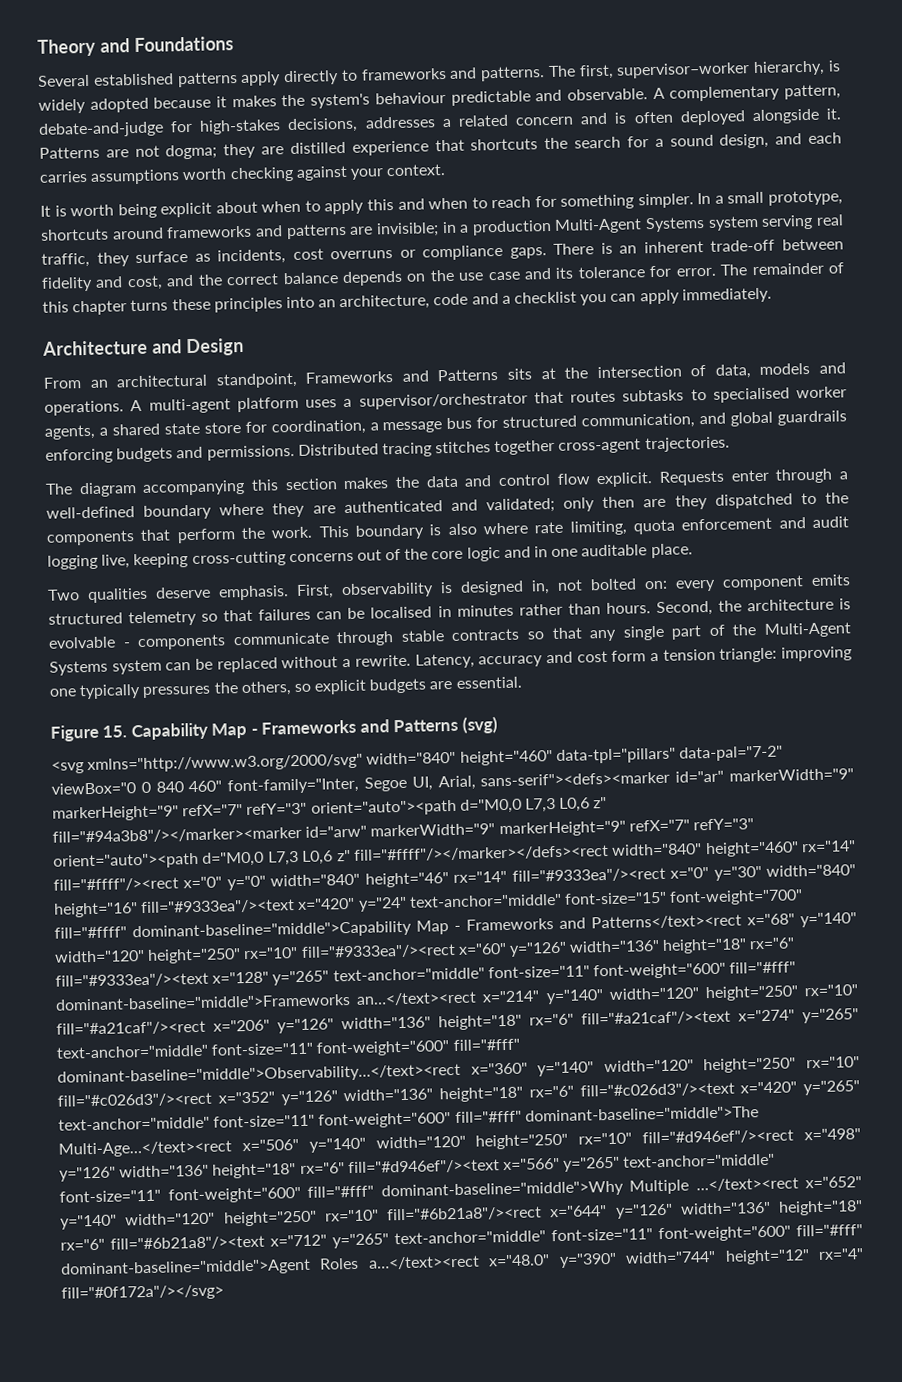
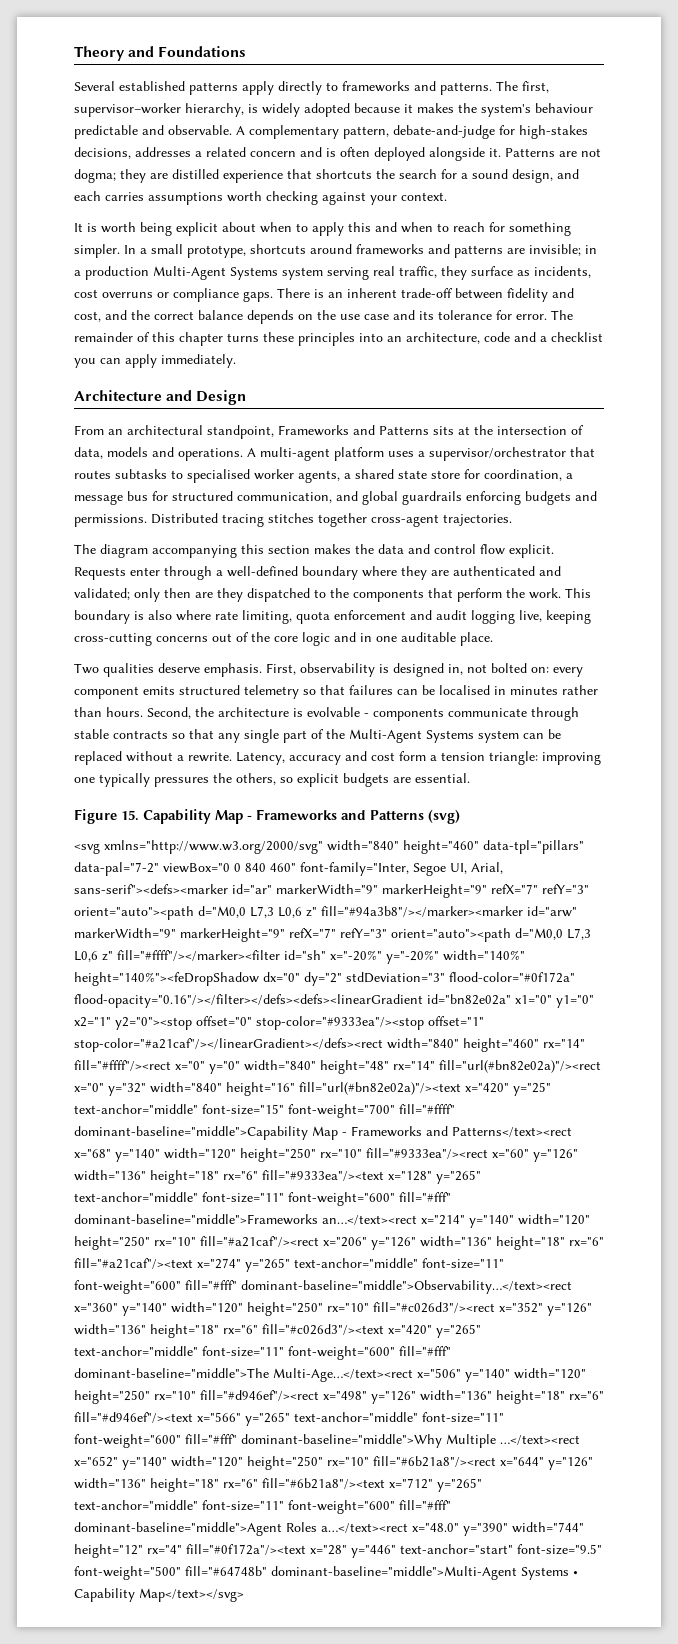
[353,844,609,862] fill="#ffff"/></marker></defs><rect -> [117,950,525,964] [74,972,575,986] [74,994,594,1008] [74,1016,484,1030] [74,1038,383,1052] fill="#ffff"/></marker><filter id="sh" x="-20%" y="-20%" width="140%" height="140%"><feDropShadow dx="0" dy="2" stdDeviation="3" flood-color="#0f172a" flood-opacity="0.16"/></filter></defs><defs><linearGradient id="bn82e02a" x1="0" y1="0" x2="1" y2="0"><stop offset="0" stop-color="#9333ea"/><stop offset="1" stop-color="#a21caf"/></linearGradient></defs><rect
[364,864,857,888] [54,896,407,918] height="46" rx="14" fill="#9333ea"/><rect x="0" y="30" width="840" height="16" fill="#9333ea"/><text x="420" y="24" -> [320,1060,601,1074] [74,1082,551,1096] height="48" rx="14" fill="url(#bn82e02a)"/><rect x="0" y="32" width="840" height="16" fill="url(#bn82e02a)"/><text x="420" y="25"
[61,1284,224,1302] fill="#0f172a"/></svg> -> [186,1544,602,1558] [74,1566,578,1580] [74,1588,244,1602] fill="#0f172a"/><text x="28" y="446" text-anchor="start" font-size="9.5" font-weight="500" fill="#64748b" dominant-baseline="middle">Multi-Agent Systems • Capability Map</text></svg>

